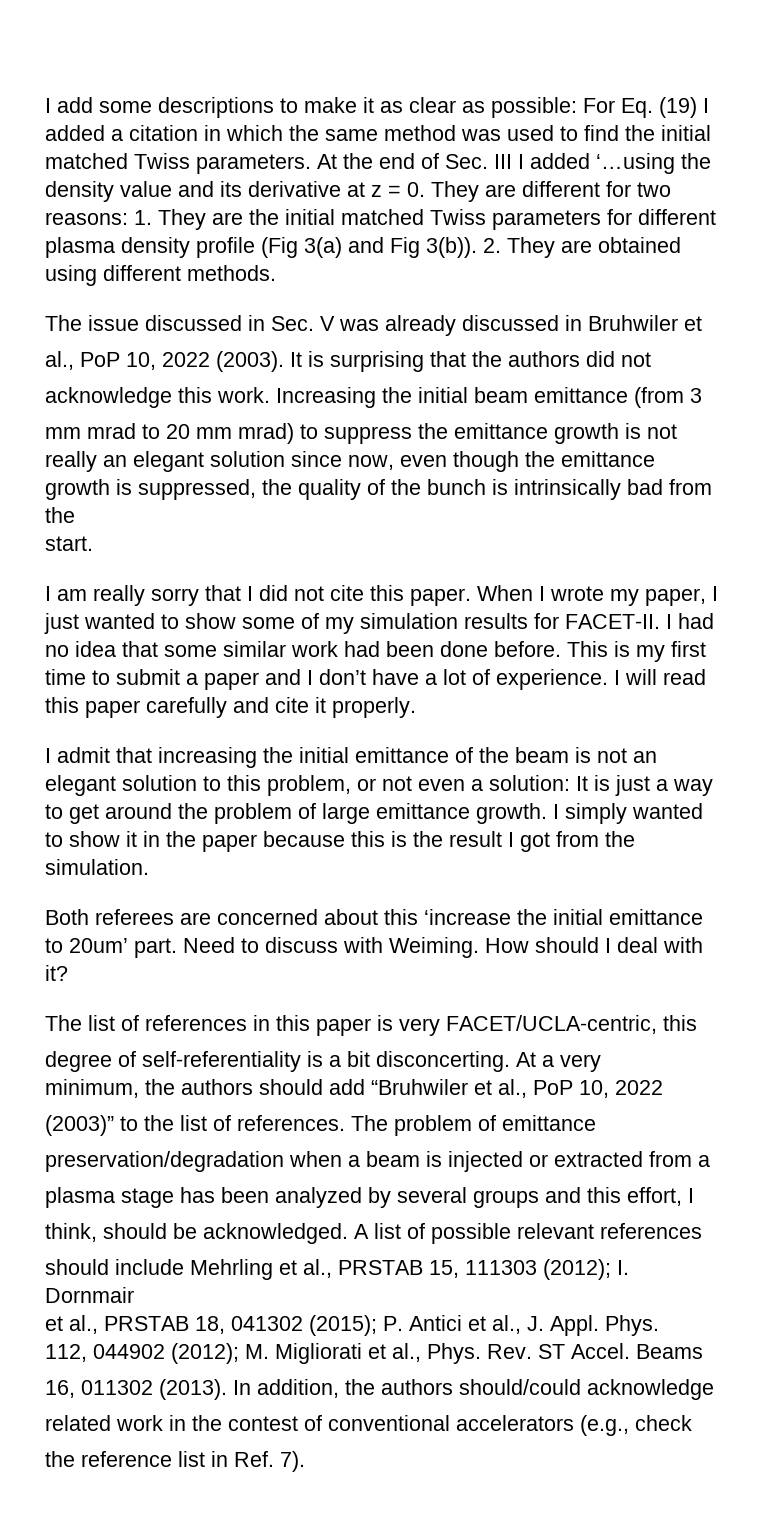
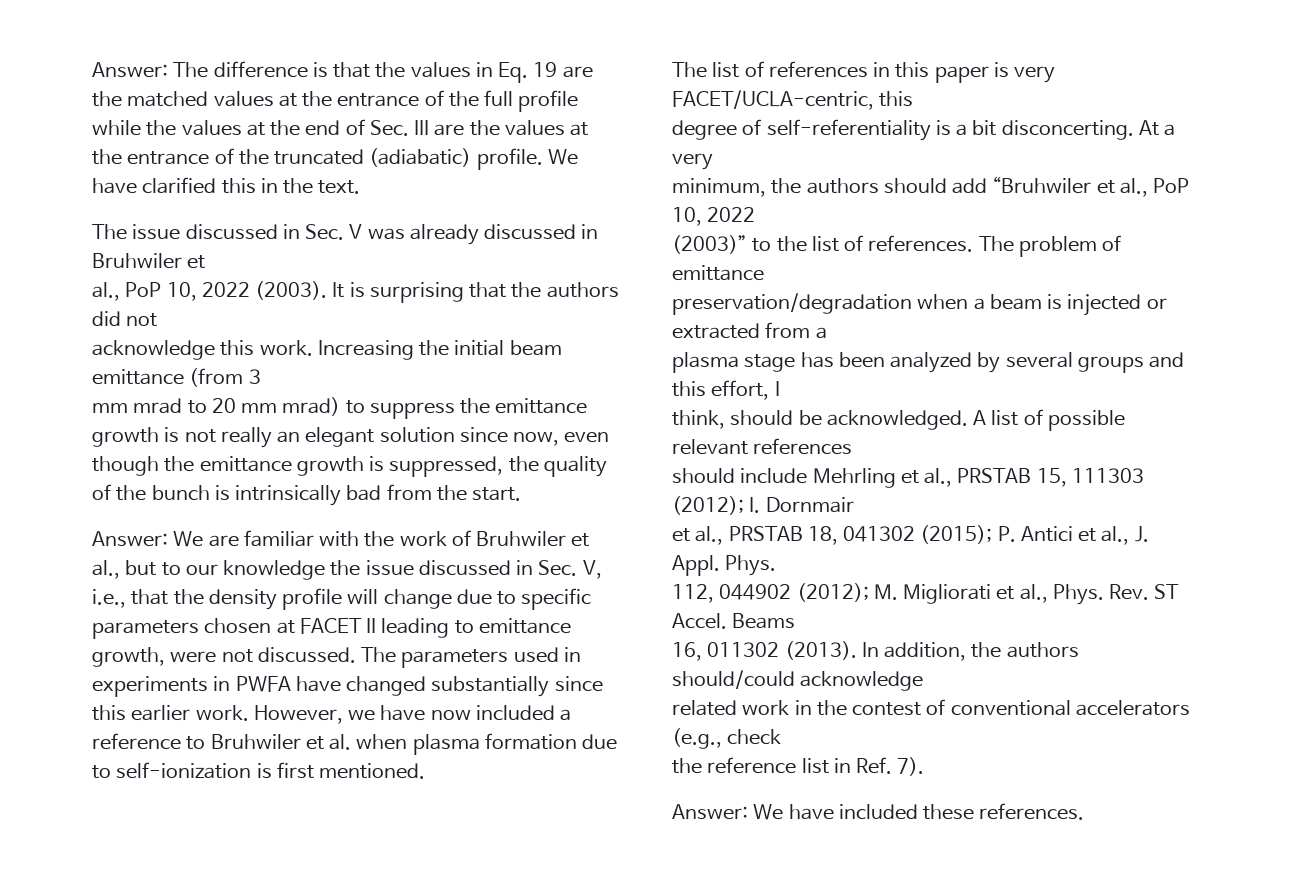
[45,97,709,118] [45,125,711,141] [45,153,337,174] I add some descriptions to make it as clear as possible: For Eq. (19) I added a citation in which the same method was used to find the initial matched Twiss parameters. At -> [92,61,593,83] [92,90,579,112] [92,120,265,136] Answer: The difference is that the values in Eq. 19 are the matched values at the entrance of the full profile while the values at
[518,153,711,174] [45,181,671,202] [45,209,716,230] [45,237,681,258] [45,265,276,286] I added ‘…using the density value and its derivative at z = 0. They are different for two reasons: 1. They are the initial matched Twiss parameters for different plasma density profile (Fig 3(a) and Fig 3(b)). 2. They are obtained using different methods. -> [434,120,589,136] [92,148,578,170] [92,177,361,194] are the values at the entrance of the truncated (adiabatic) profile. We have clarified this in the text.
(75, 515) // -> (467, 493) none
[45,585,718,606] [44,613,714,634] [45,641,706,662] [45,669,706,690] [45,697,416,718] [45,747,657,768] [45,775,713,796] [45,803,703,824] [45,831,635,852] [45,859,149,875] [45,909,703,925] [45,937,703,958] [45,965,68,981] I am really sorry that I did not cite this paper. When I wrote my paper, I just wanted to show some of my simulation results for FACET-II. I had no idea that some similar work had been done before. This is my first time to submit a paper and I don’t have a lot of experience. I will read this paper carefully and cite it properly. // I admit that increasing the initial emittance of the beam is not an elegant solution to this problem, or not even a solution: It is just a way to get around the problem of large emittance growth. I simply wanted to show it in the paper because this is the result I got from the simulation. // Both referees are concerned about this ‘increase the initial emittance to 20um’ part. Need to discuss with Weiming. How should I deal with it? -> [92,530,590,547] [92,560,602,580] [92,588,592,610] [92,618,571,639] [92,647,581,668] [92,676,603,697] [92,705,572,724] [92,733,618,755] [92,762,426,779] Answer: We are familiar with the work of Bruhwiler et al., but to our knowledge the issue discussed in Sec. V, i.e., that the density profile will change due to specific parameters chosen at FACET II leading to emittance growth, were not discussed. The parameters used in experiments in PWFA have changed substantially since this earlier work. However, we have now included a reference to Bruhwiler et al. when plasma formation due to self-ionization is first mentioned.
(305, 1461) none -> [672,803,1085,820] // Answer: We have included these references.

